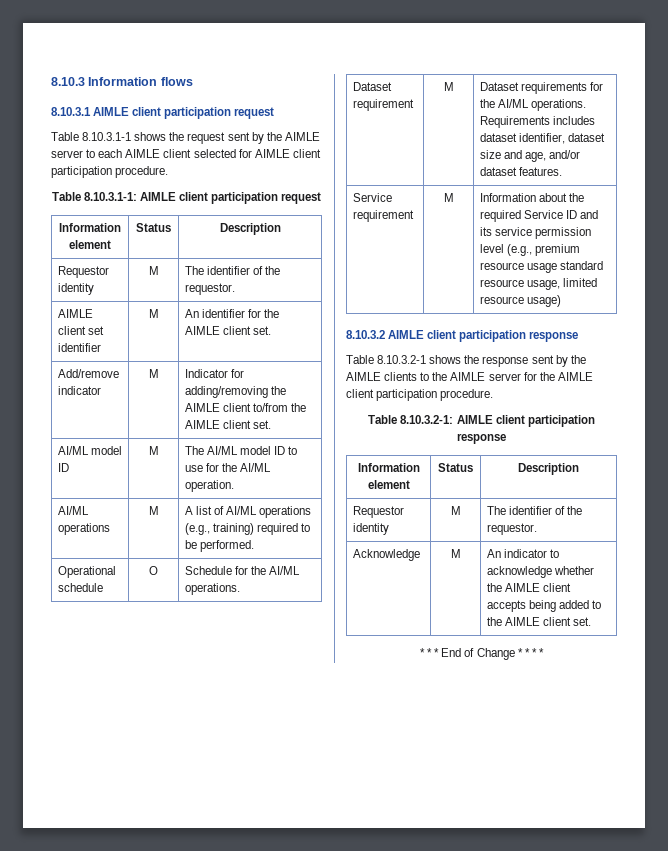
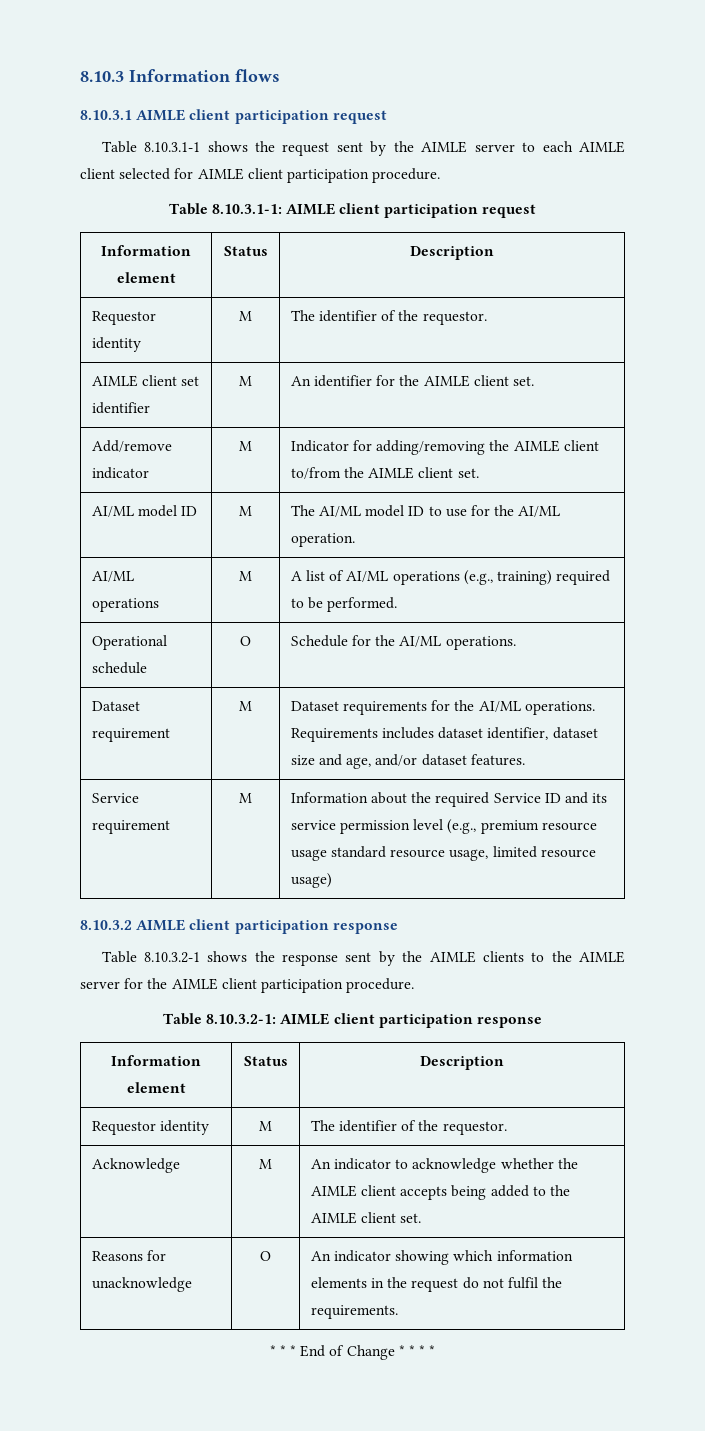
(592, 621) none -> [91,1250,167,1261] [91,1277,192,1292] [260,1251,271,1261] [310,1250,573,1265] [310,1277,563,1292] [310,1305,398,1319] // Reasons for unacknowledge | O | An indicator showing which information elements in the request do not fulfil the requirements.

